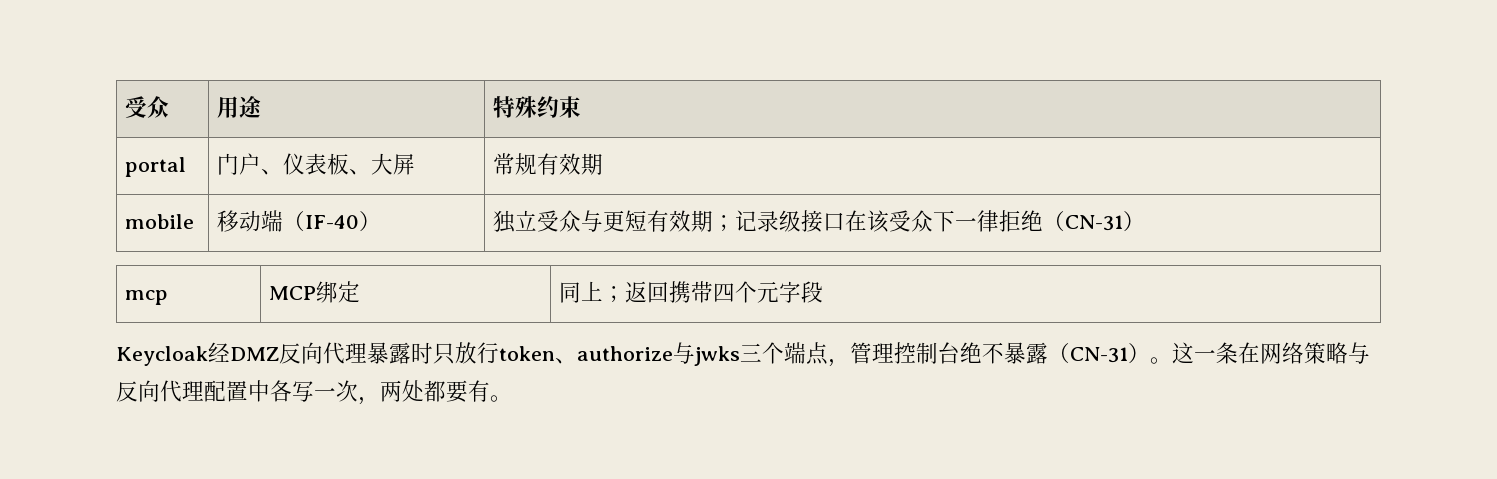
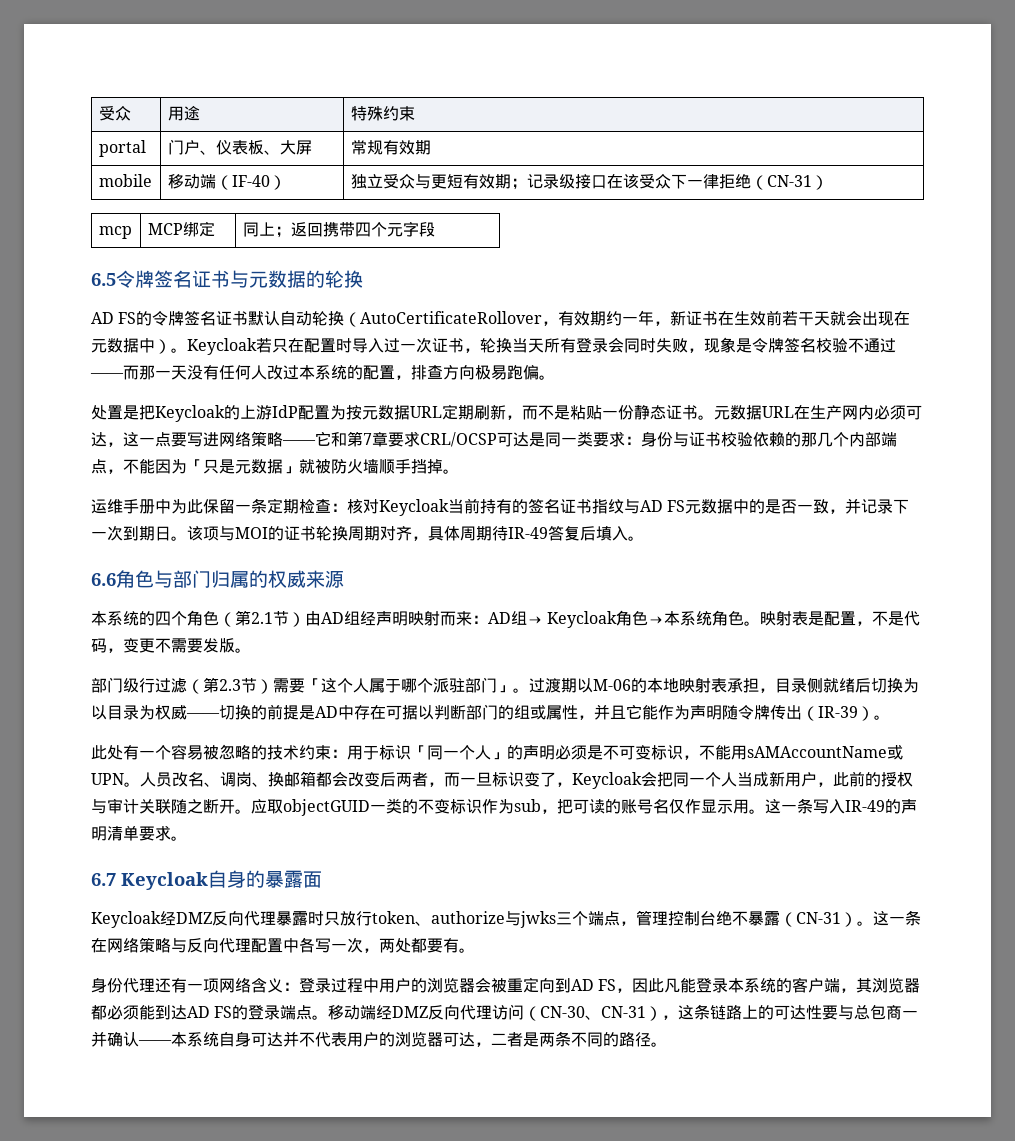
(824, 292) none -> [91,270,363,288] [91,310,911,327] [91,337,896,355] [90,365,555,380] [91,404,922,422] [91,431,897,447] [91,459,459,474] [91,498,910,516] [91,525,644,541] [91,570,344,588] [91,610,921,628] [91,638,251,653] [91,677,919,694] [91,704,890,721] [91,744,903,760] [91,771,913,789] [91,798,917,816] [91,825,187,841] [91,870,322,890] // 6.5令牌签名证书与元数据的轮换 // AD FS的令牌签名证书默认自动轮换（AutoCertificateRollover，有效期约一年，新证书在生效前若干天就会出现在元数据中）。Keycloak若只在配置时导入过一次证书，轮换当天所有登录会同时失败，现象是令牌签名校验不通过——而那一天没有任何人改过本系统的配置，排查方向极易跑偏。 // 处置是把Keycloak的上游IdP配置为按元数据URL定期刷新，而不是粘贴一份静态证书。元数据URL在生产网内必须可达，这一点要写进网络策略——它和第7章要求CRL/OCSP可达是同一类要求：身份与证书校验依赖的那几个内部端点，不能因为「只是元数据」就被防火墙顺手挡掉。 // 运维手册中为此保留一条定期检查：核对Keycloak当前持有的签名证书指纹与AD FS元数据中的是否一致，并记录下一次到期日。该项与MOI的证书轮换周期对齐，具体周期待IR-49答复后填入。 // 6.6角色与部门归属的权威来源 // 本系统的四个角色（第2.1节）由AD组经声明映射而来：AD组→ Keycloak角色→本系统角色。映射表是配置，不是代码，变更不需要发版。 // 部门级行过滤（第2.3节）需要「这个人属于哪个派驻部门」。过渡期以M-06的本地映射表承担，目录侧就绪后切换为以目录为权威——切换的前提是AD中存在可据以判断部门的组或属性，并且它能作为声明随令牌传出（IR-39）。 // 此处有一个容易被忽略的技术约束：用于标识「同一个人」的声明必须是不可变标识，不能用sAMAccountName或UPN。人员改名、调岗、换邮箱都会改变后两者，而一旦标识变了，Keycloak会把同一个人当成新用户，此前的授权与审计关联随之断开。应取objectGUID一类的不变标识作为sub，把可读的账号名仅作显示用。这一条写入IR-49的声明清单要求。 // 6.7 Keycloak自身的暴露面
(512, 398) none -> [91,977,921,993] [91,1004,919,1021] [91,1031,667,1047] // 身份代理还有一项网络含义：登录过程中用户的浏览器会被重定向到AD FS，因此凡能登录本系统的客户端，其浏览器都必须能到达AD FS的登录端点。移动端经DMZ反向代理访问（CN-30、CN-31），这条链路上的可达性要与总包商一并确认——本系统自身可达并不代表用户的浏览器可达，二者是两条不同的路径。

